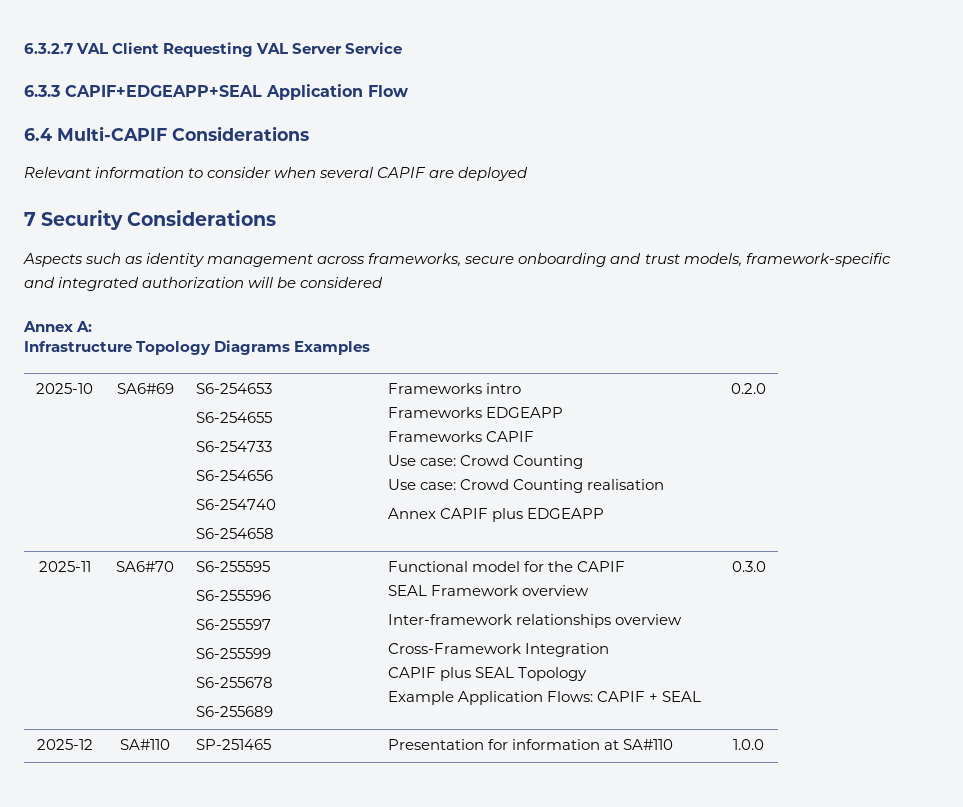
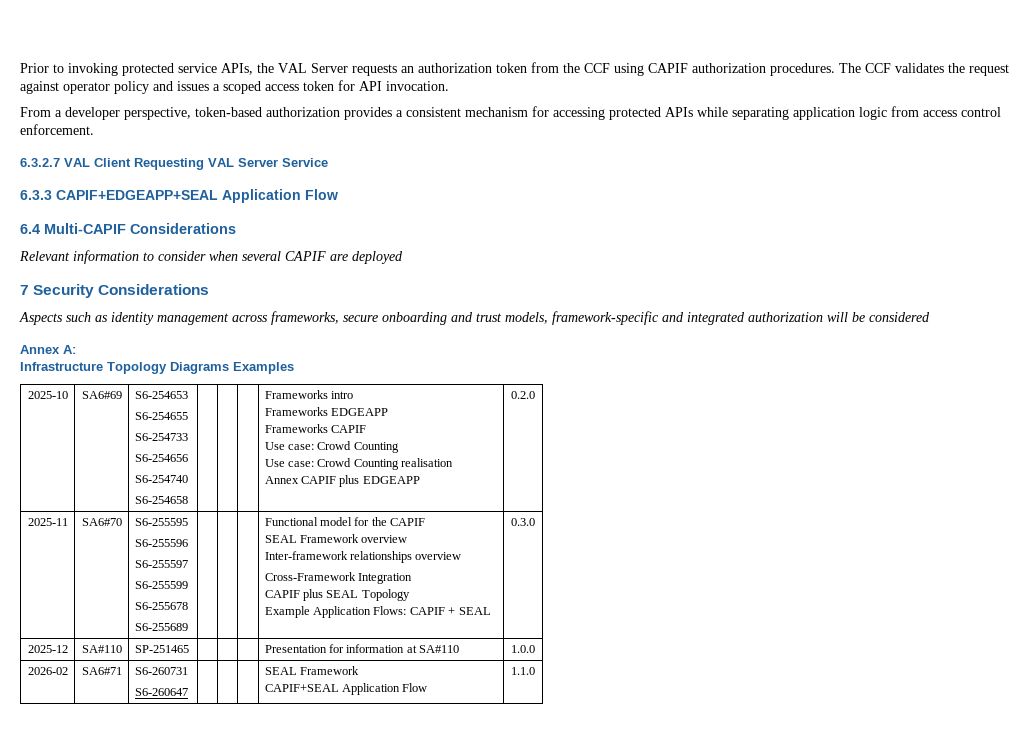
(24, 48) none -> [20,62,1009,76] [20,80,449,94] [20,106,1001,120] [20,124,94,135] Prior to invoking protected service APIs, the VAL Server requests an authorization token from the CCF using CAPIF authorization procedures. The CCF validates the request against operator policy and issues a scoped access token for API invocation. // From a developer perspective, token-based authorization provides a consistent mechanism for accessing protected APIs while separating application logic from access control enforcement. //
(764, 744) none -> [27,667,68,675] [81,667,122,675] [134,667,188,675] [134,688,188,696] [264,666,360,675] [264,683,428,695] [511,667,535,675] // 2026-02 | SA6#71 | S6-260731 // S6-260647 | | | | SEAL Framework // CAPIF+SEAL Application Flow | 1.1.0

